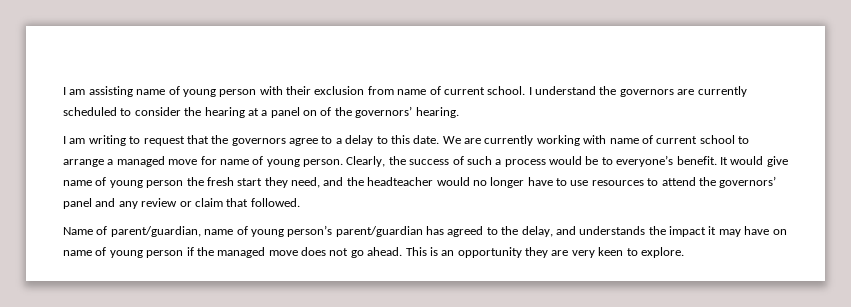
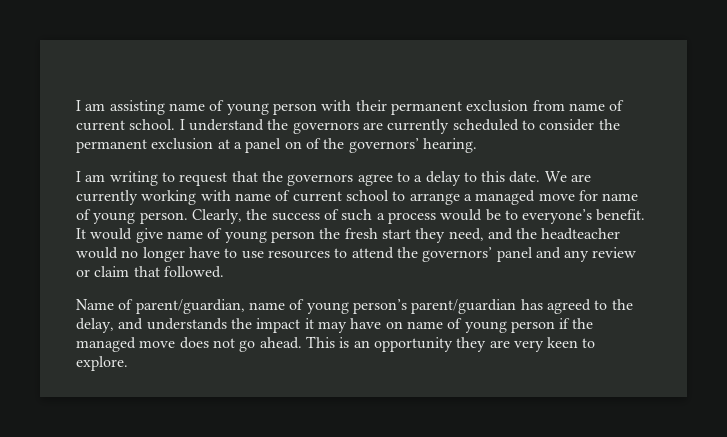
(311, 90) none -> [390,101,462,115] permanent
[204,107,245,118] hearing -> [76,138,214,153] permanent exclusion

